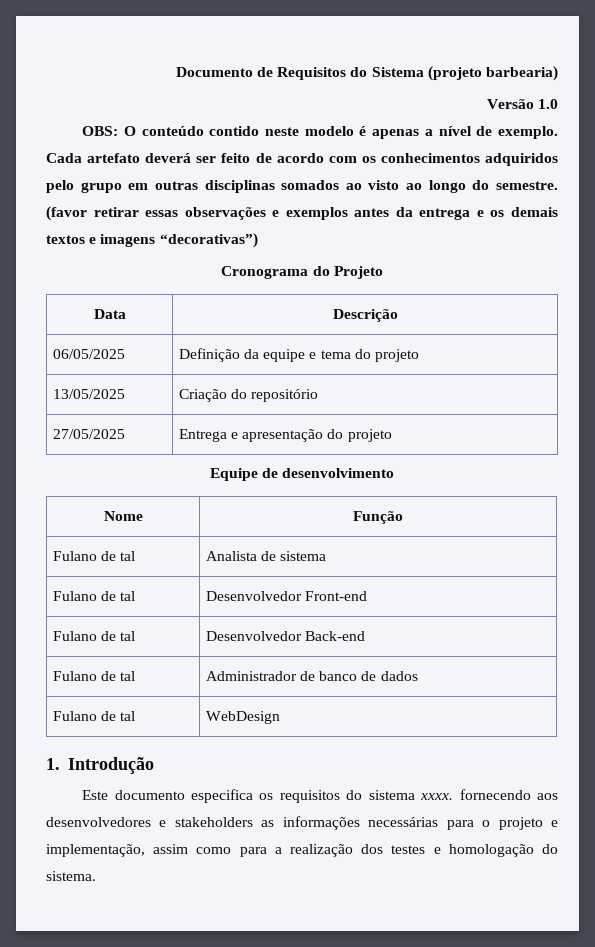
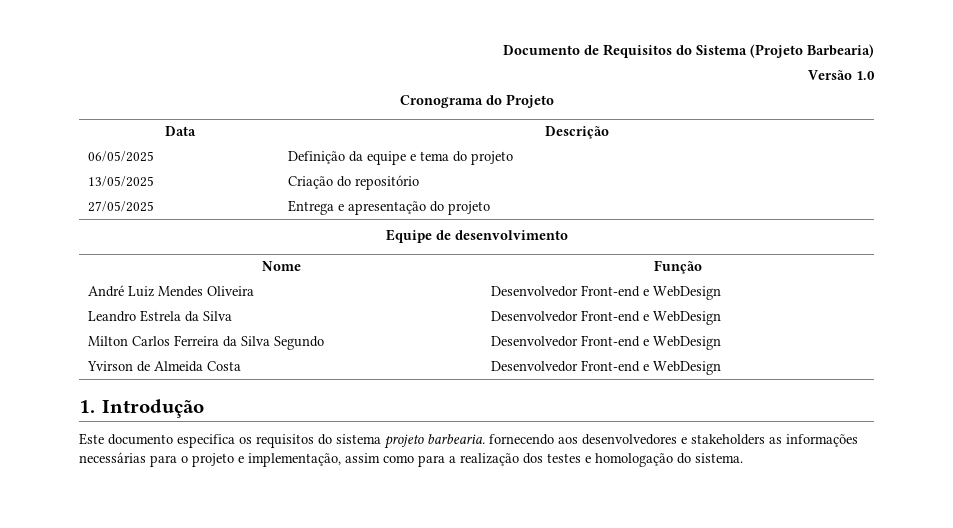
[427,66,558,81] (projeto barbearia) -> [750,44,874,58] (Projeto Barbearia)
[82,126,558,139] [46,153,558,166] [46,180,558,193] [46,206,558,221] [46,233,258,248] // OBS: O conteúdo contido neste modelo é apenas a nível de exemplo. Cada artefato deverá ser feito de acordo com os conhecimentos adquiridos pelo grupo em outras disciplinas somados ao visto ao longo do semestre. (favor retirar essas observações e exemplos antes da entrega e os demais textos e imagens “decorativas”) -> (875, 75) none
[52,551,136,561] [205,551,327,561] [52,591,136,601] [205,591,367,601] [52,631,136,641] [205,631,365,641] [52,671,136,681] [205,671,418,681] [52,711,136,721] Fulano de tal | Analista de sistema // Fulano de tal | Desenvolvedor Front-end // Fulano de tal | Desenvolvedor Back-end // Fulano de tal | Administrador de banco de dados // Fulano de tal | -> [87,285,254,297] [490,285,721,300] [87,310,232,322] [490,310,721,325] [87,335,324,350] [490,335,721,350] [86,361,241,372] [490,360,649,372] André Luiz Mendes Oliveira | Desenvolvedor Front-end e WebDesign // Leandro Estrela da Silva | Desenvolvedor Front-end e WebDesign // Milton Carlos Ferreira da Silva Segundo | Desenvolvedor Front-end e WebDesign // Yvirson de Almeida Costa | Desenvolvedor Front-end e
[420,793,454,800] xxxx. -> [384,434,485,449] projeto barbearia.

